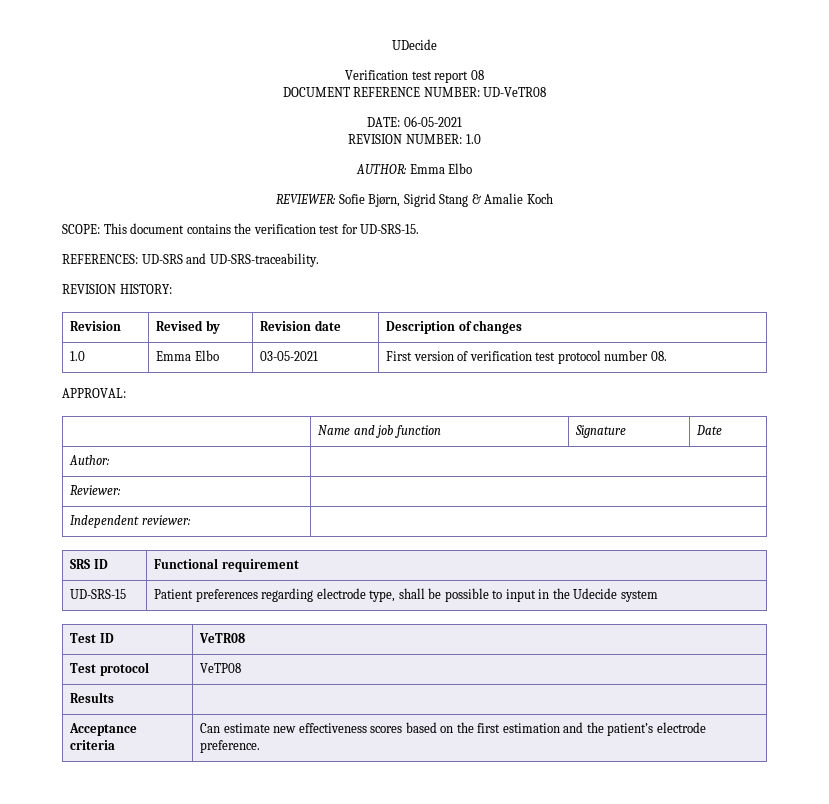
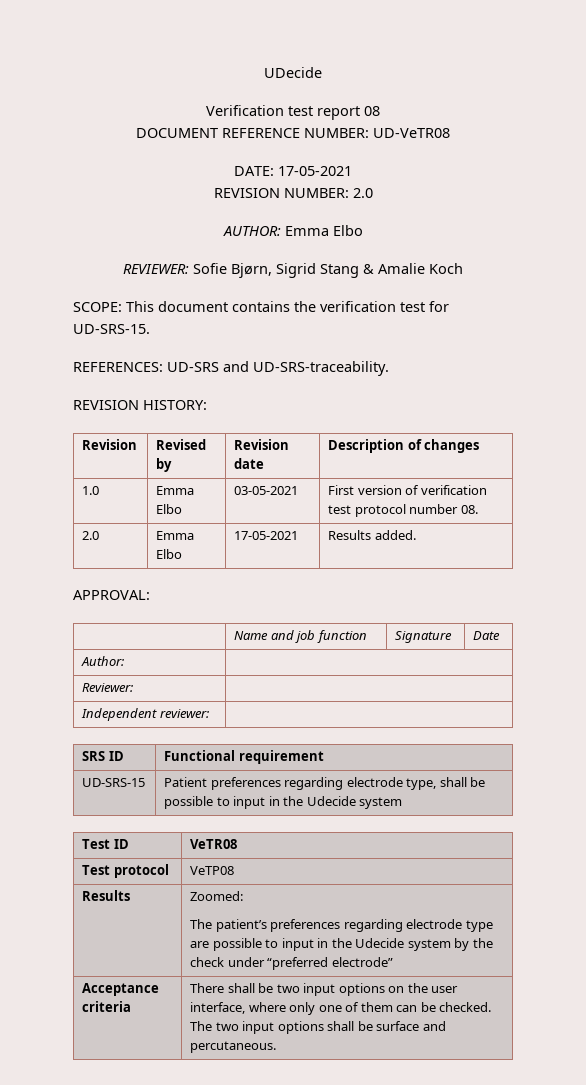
[403,116,462,127] 06-05-2021 -> [278,166,352,176] 17-05-2021
[465,134,481,144] 1.0 -> [352,188,373,198] 2.0
(667, 356) none -> [82,531,100,540] [156,531,195,540] [156,549,183,559] [234,531,299,540] [328,530,416,540] // 2.0 | Emma Elbo | 17-05-2021 | Results added.
[69,723,138,736] [70,740,116,750] [200,722,706,736] [200,740,261,753] // Acceptance criteria | Can estimate new effectiveness scores based on the first estimation and the patient’s electrode preference. -> [190,891,244,901] [190,919,493,932] [190,938,493,951] [190,957,393,970] [82,983,160,996] [82,1001,132,1012] [190,983,459,996] [190,1002,492,1015] [190,1021,446,1034] [190,1041,277,1053] Zoomed: // The patient’s preferences regarding electrode type are possible to input in the Udecide system by the check under “preferred electrode” // Acceptance criteria | There shall be two input options on the user interface, where only one of them can be checked. The two input options shall be surface and percutaneous.

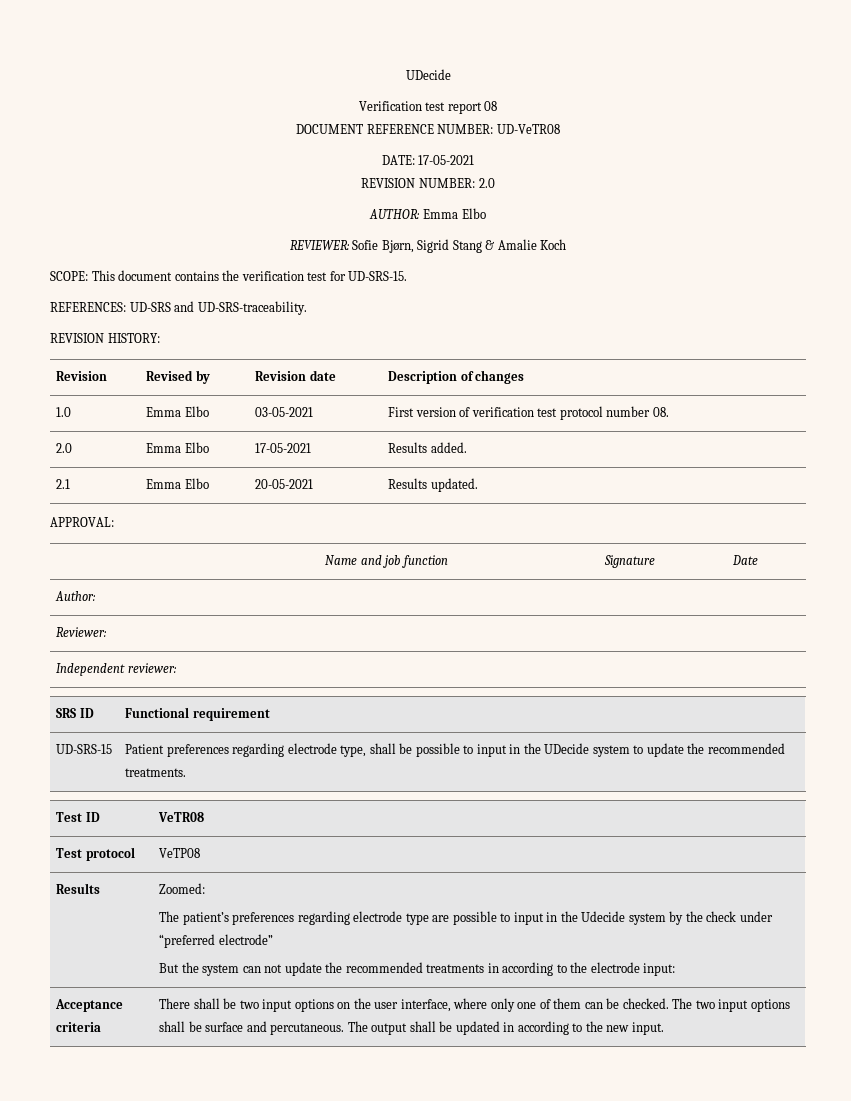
(416, 535) none -> [56,479,71,489] [146,478,209,489] [255,479,314,489] [388,478,478,492] // 2.1 | Emma Elbo | 20-05-2021 | Results updated.
[306,796,403,809] Udecide system -> [544,743,785,757] [125,768,187,777] UDecide system to update the recommended treatments.
(393, 962) none -> [159,962,676,976] // But the system can not update the recommended treatments in according to the electrode input:
(277, 1047) none -> [347,1021,664,1035] The output shall be updated in according to the new input.

